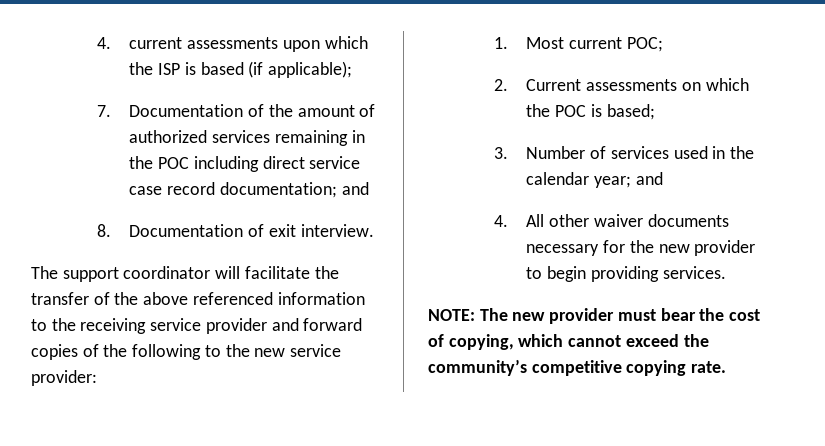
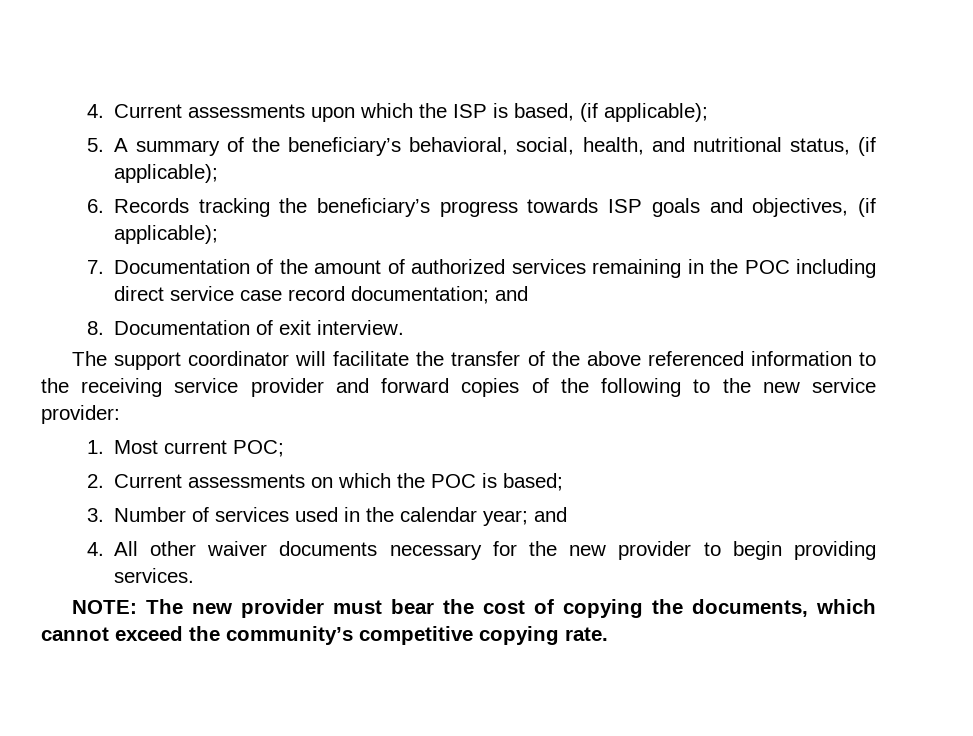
[96,37,183,49] 4. current -> [86,104,182,118] 4. Current
[200,62,244,75] based -> [513,103,708,122] [86,137,876,156] [113,164,218,183] [86,198,849,217] based, (if applicable); // 5. A summary of the beneficiary’s behavioral, social, health, and nutritional status, (if applicable); // 6. Records tracking the beneficiary’s progress towards ISP goals and objectives,
[448,334,514,350] copying, -> [562,599,808,618] copying the documents,

